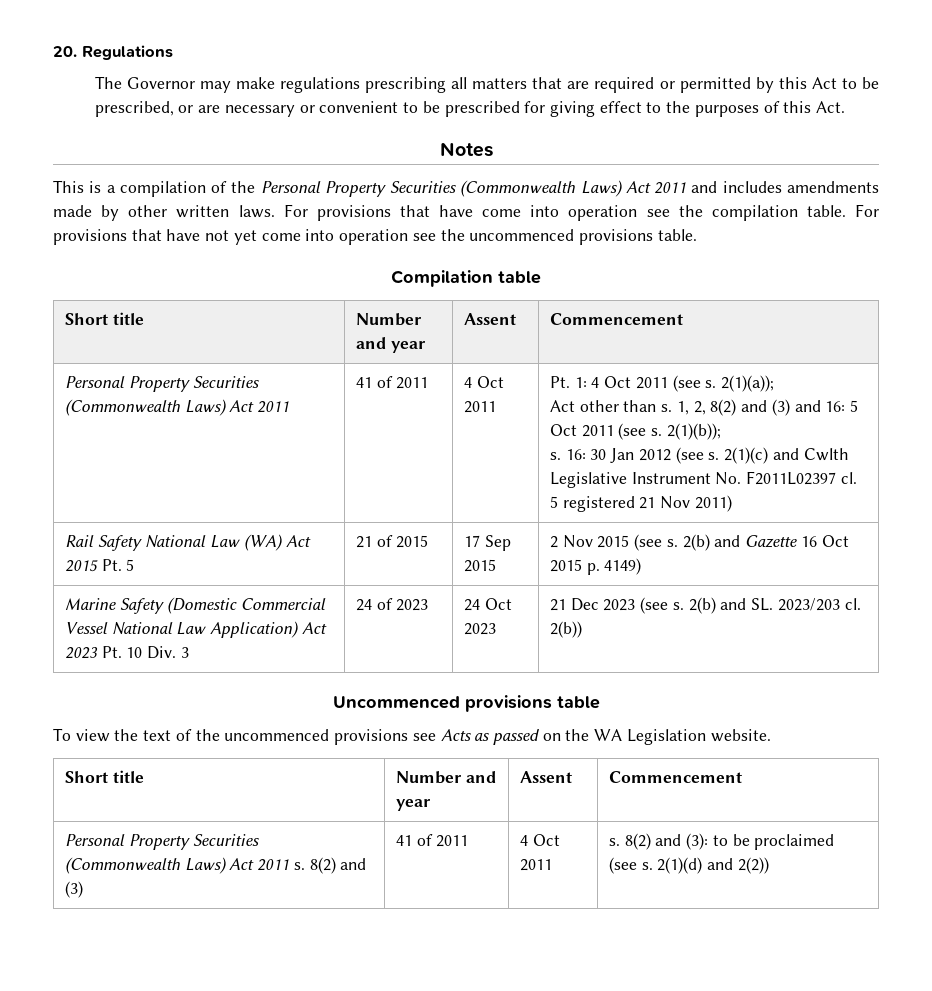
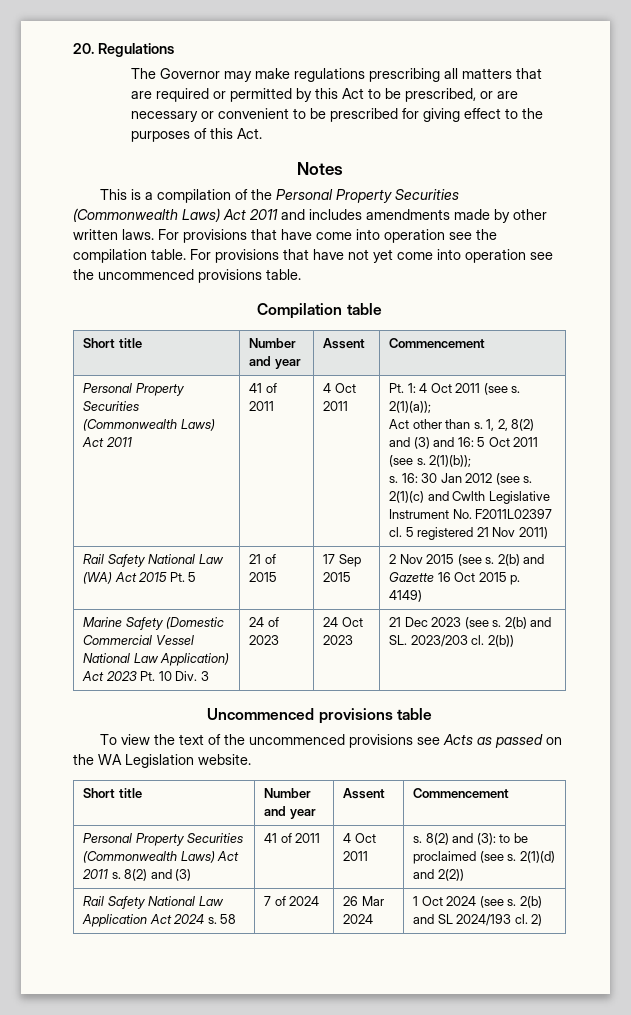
(769, 865) none -> [83,896,224,909] [82,914,237,927] [264,896,320,906] [343,896,384,906] [343,914,374,924] [413,896,542,908] [413,914,543,926] // Rail Safety National Law Application Act 2024 s. 58 | 7 of 2024 | 26 Mar 2024 | 1 Oct 2024 (see s. 2(b) and SL 2024/193 cl. 2)

